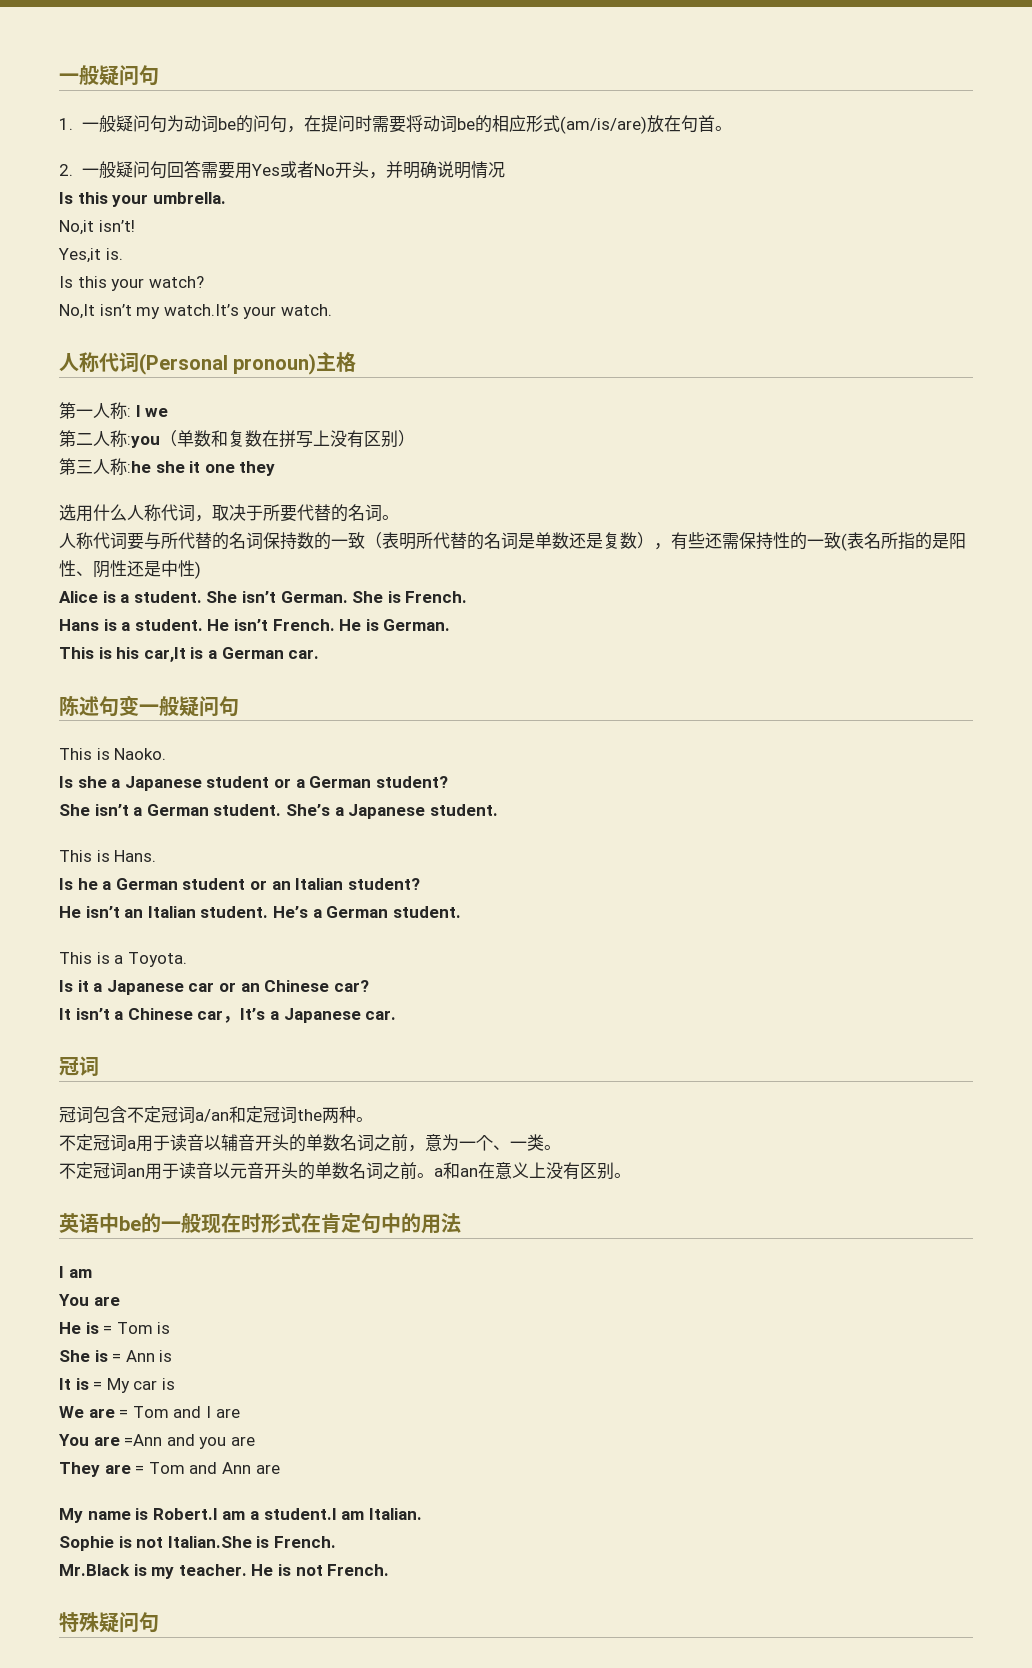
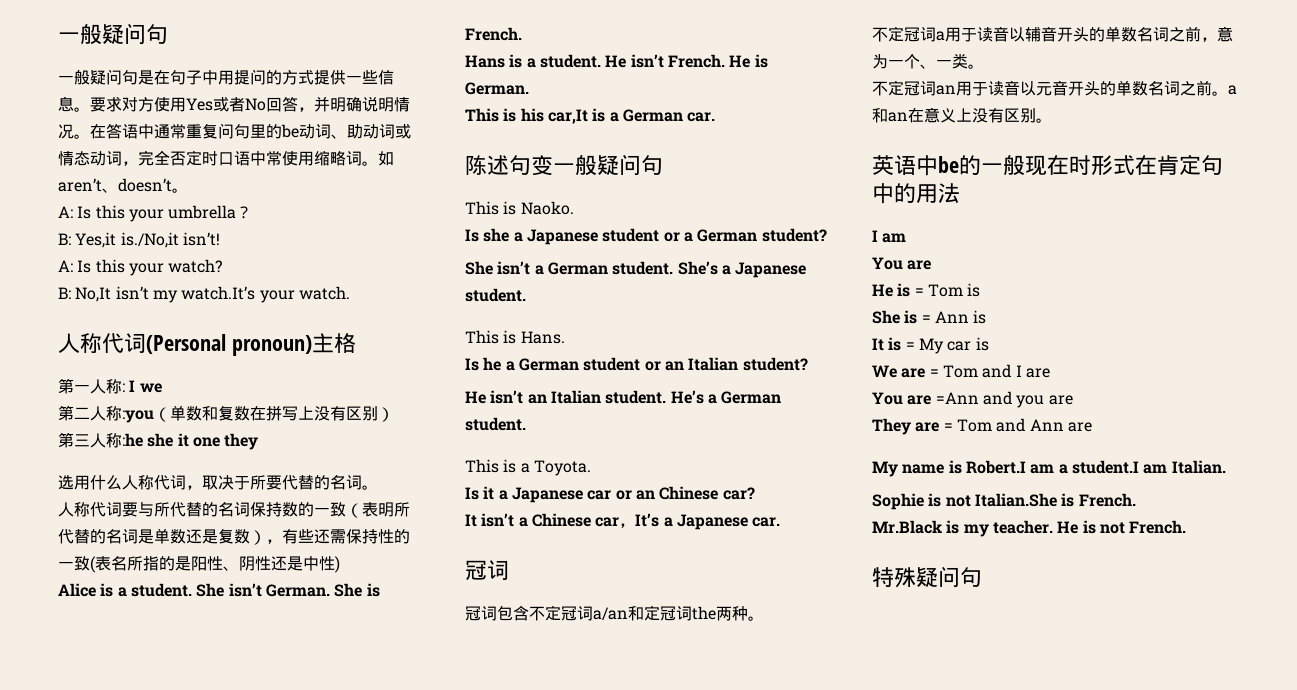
[59,65,159,86] [59,115,732,134] [59,160,235,179] 一般疑问句 // 1.一般疑问句为动词be的问句，在提问时需要将动词be的相应形式(am/is/are)放在句首。 // 2.一般疑问句回答需要 -> [58,23,168,45] [58,69,394,85] [58,96,170,112] 一般疑问句 // 一般疑问句是在句子中用提问的方式提供一些信息。要求对方使
[334,161,369,178] 开头 -> [266,96,298,112] 回答
[59,192,226,207] [59,220,94,235] // Is this your umbrella. // No,it -> [74,123,411,139] [58,150,394,166] [58,178,188,193] [58,205,253,222] [58,232,179,248] 。在答语中通常重复问句里的be动词、助动词或情态动词，完全否定时口语中常使用缩略词。如aren’t、doesn’t。 // A: Is this your umbrella？ // B: Yes,it is./No,it
[58,248,123,263] Yes,it is. // -> [58,260,73,272] A:
(204, 282) none -> [58,287,71,299] B:

